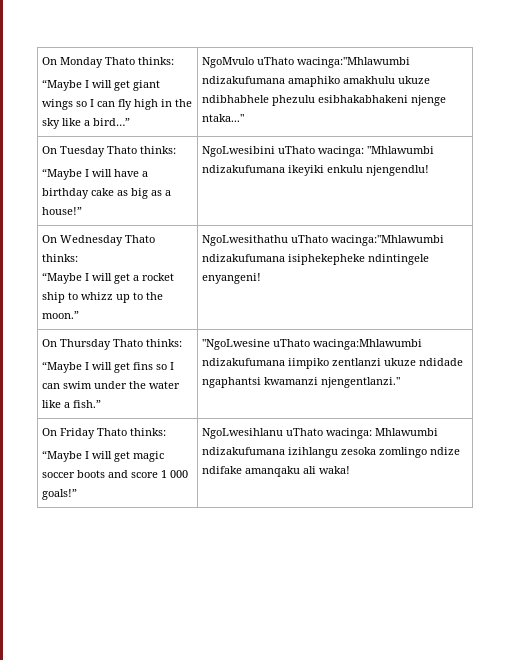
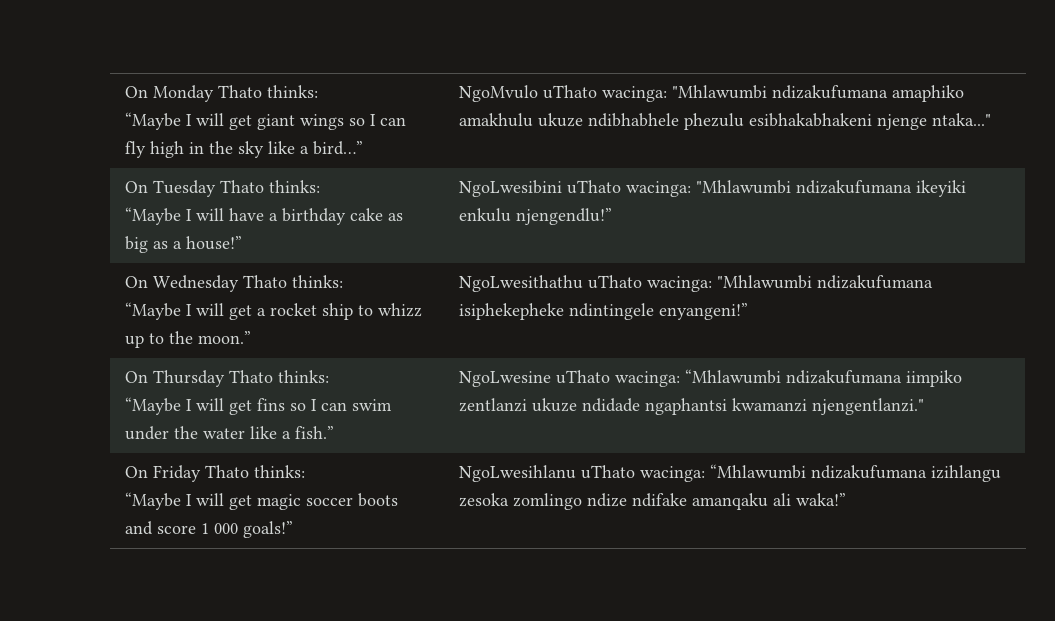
[296,57,410,68] wacinga:"Mhlawumbi -> [602,85,768,102] wacinga: "Mhlawumbi
[365,165,429,176] njengendlu! -> [516,208,613,225] njengendlu!”
[330,235,444,246] wacinga:"Mhlawumbi -> [647,275,813,292] wacinga: "Mhlawumbi
[201,273,261,284] enyangeni! -> [659,303,749,320] enyangeni!”
[201,339,422,350] "NgoLwesine uThato wacinga:Mhlawumbi -> [459,369,782,387] NgoLwesine uThato wacinga: “Mhlawumbi
[374,428,438,436] Mhlawumbi -> [710,464,807,479] “Mhlawumbi
[318,466,350,474] waka! -> [796,493,847,506] waka!”

